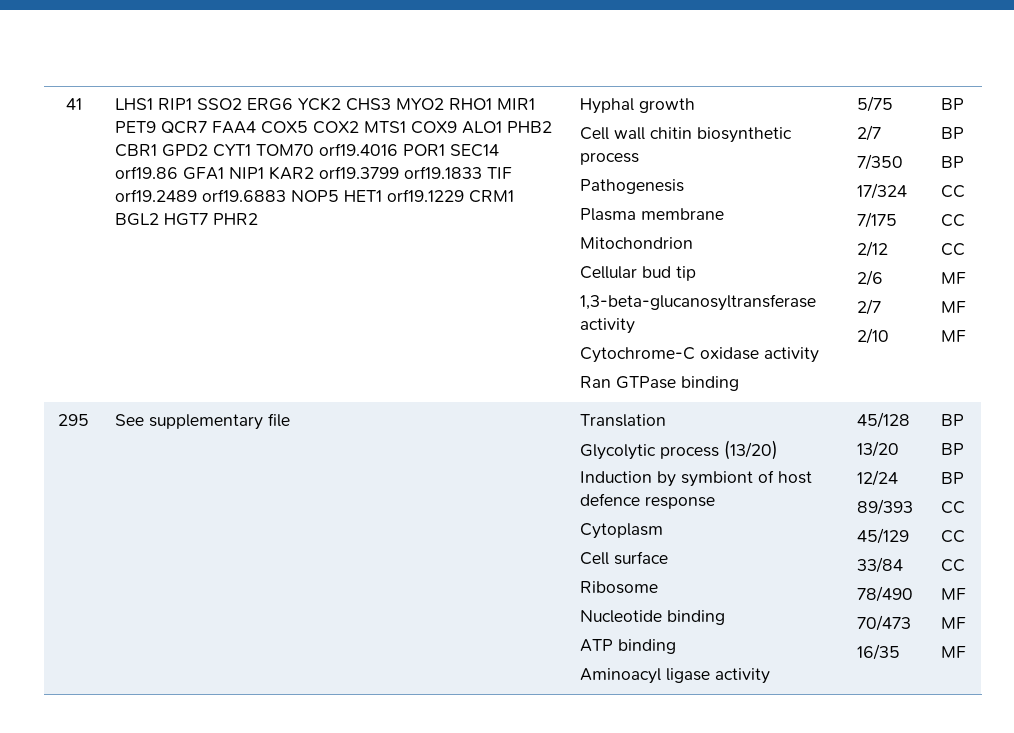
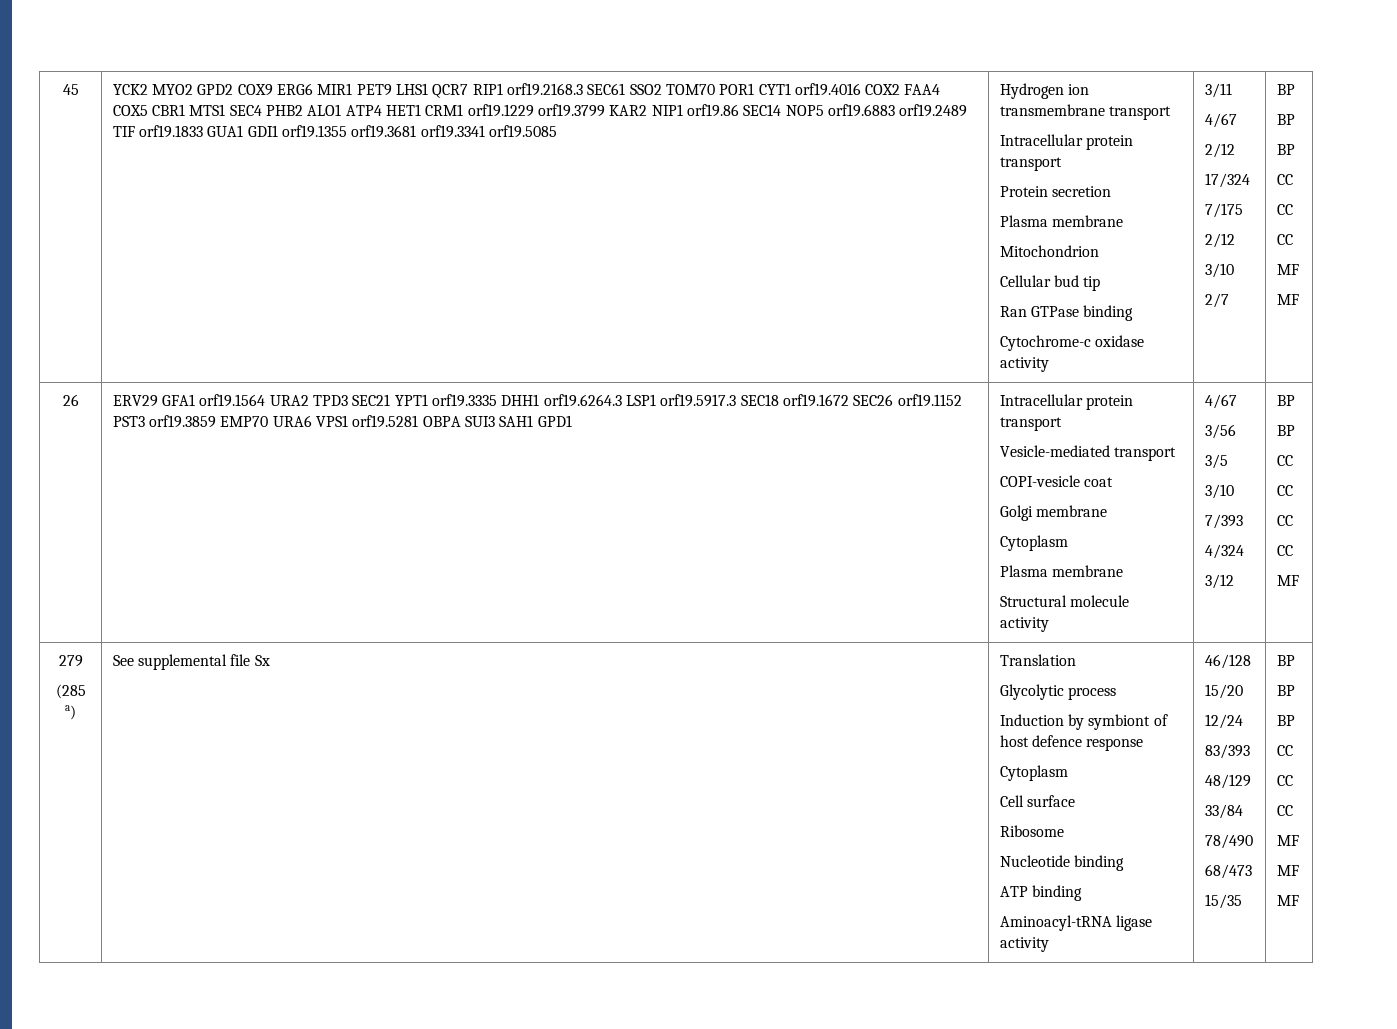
[65,98,82,110] [115,97,536,111] [115,121,553,134] [115,143,500,157] [115,166,513,180] [115,189,515,203] [115,213,259,226] [580,98,696,114] [580,127,793,143] [580,152,640,165] [580,179,685,194] 41 | LHS1 RIP1 SSO2 ERG6 YCK2 CHS3 MYO2 RHO1 MIR1 PET9 QCR7 FAA4 COX5 COX2 MTS1 COX9 ALO1 PHB2 CBR1 GPD2 CYT1 TOM70 orf19.4016 POR1 SEC14 orf19.86 GFA1 NIP1 KAR2 orf19.3799 orf19.1833 TIF orf19.2489 orf19.6883 NOP5 HET1 orf19.1229 CRM1 BGL2 HGT7 PHR2 | Hyphal growth // Cell wall chitin biosynthetic process // Pathogenesis -> [62,84,79,95] [112,83,941,98] [112,104,968,117] [112,125,557,138] [999,83,1090,99] [999,104,1172,120] [999,134,1134,150] [999,157,1062,171] [999,186,1112,197] 45 | YCK2 MYO2 GPD2 COX9 ERG6 MIR1 PET9 LHS1 QCR7 RIP1 orf19.2168.3 SEC61 SSO2 TOM70 POR1 CYT1 orf19.4016 COX2 FAA4 COX5 CBR1 MTS1 SEC4 PHB2 ALO1 ATP4 HET1 CRM1 orf19.1229 orf19.3799 KAR2 NIP1 orf19.86 SEC14 NOP5 orf19.6883 orf19.2489 TIF orf19.1833 GUA1 GDI1 orf19.1355 orf19.3681 orf19.3341 orf19.5085 | Hydrogen ion transmembrane transport // Intracellular protein transport // Protein secretion
[580,294,817,311] [580,318,636,334] [580,347,820,363] [580,376,740,391] [857,96,894,112] [857,125,882,141] [857,154,904,170] 1,3-beta-glucanosyltransferase activity // Cytochrome-C oxidase activity // Ran GTPase binding | 5/75 // 2/7 // 7/350 -> [999,305,1134,321] [999,335,1145,351] [999,357,1049,372] [1204,83,1232,98] [1204,113,1237,128] [1204,143,1235,158] Ran GTPase binding // Cytochrome-c oxidase activity | 3/11 // 4/67 // 2/12
[857,270,884,286] [857,299,882,315] [857,328,890,344] [941,98,965,110] [941,127,965,139] [941,156,965,168] [941,185,966,198] [941,214,966,227] [941,243,966,256] [941,272,967,284] [941,301,967,313] [941,330,967,342] [58,414,89,426] 2/6 // 2/7 // 2/10 | BP // BP // BP // CC // CC // CC // MF // MF // MF // 295 -> [1204,263,1234,278] [1204,293,1229,308] [1276,84,1295,95] [1276,114,1295,125] [1276,144,1295,155] [1276,174,1293,185] [1276,204,1293,215] [1276,234,1293,245] [1276,264,1299,275] [1276,294,1299,305] [62,394,79,406] [112,394,962,407] [112,415,572,428] [999,394,1134,410] [999,417,1062,431] [999,445,1177,461] [999,475,1114,487] [999,505,1108,521] [999,535,1068,551] [999,565,1124,577] [999,595,1130,607] [999,617,1049,632] [1204,394,1237,409] [1204,424,1236,439] [1204,454,1228,469] [1204,484,1234,499] [1204,514,1243,529] [1204,544,1244,559] [1204,574,1234,589] [1276,395,1295,406] [1276,425,1295,436] [1276,455,1293,466] [1276,485,1293,496] [1276,515,1293,526] [1276,545,1293,556] [1276,575,1299,586] [58,655,83,667] [55,684,86,699] [65,705,76,720] 3/10 // 2/7 | BP // BP // BP // CC // CC // CC // MF // MF // 26 | ERV29 GFA1 orf19.1564 URA2 TPD3 SEC21 YPT1 orf19.3335 DHH1 orf19.6264.3 LSP1 orf19.5917.3 SEC18 orf19.1672 SEC26 orf19.1152 PST3 orf19.3859 EMP70 URA6 VPS1 orf19.5281 OBPA SUI3 SAH1 GPD1 | Intracellular protein transport // Vesicle-mediated transport // COPI-vesicle coat // Golgi membrane // Cytoplasm // Plasma membrane // Structural molecule activity | 4/67 // 3/56 // 3/5 // 3/10 // 7/393 // 4/324 // 3/12 | BP // BP // CC // CC // CC // CC // MF // 279 // (285 a)
[149,414,264,430] supplementary -> [138,654,228,670] supplemental
(291, 420) none -> [254,655,270,666] Sx
[724,440,779,460] (13/20) -> (1117, 693) none
[580,668,662,684] Aminoacyl -> [999,915,1112,931] Aminoacyl-tRNA
[857,412,911,428] [857,441,900,457] 45/128 // 13/20 -> [1204,654,1251,669] [1204,684,1243,699] 46/128 // 15/20
[857,499,914,515] [857,528,910,544] 89/393 // 45/129 -> [1204,744,1250,759] [1204,774,1251,789] 83/393 // 48/129
[857,615,912,631] [857,644,901,660] 70/473 // 16/35 -> [1204,864,1252,879] [1204,894,1242,909] 68/473 // 15/35

